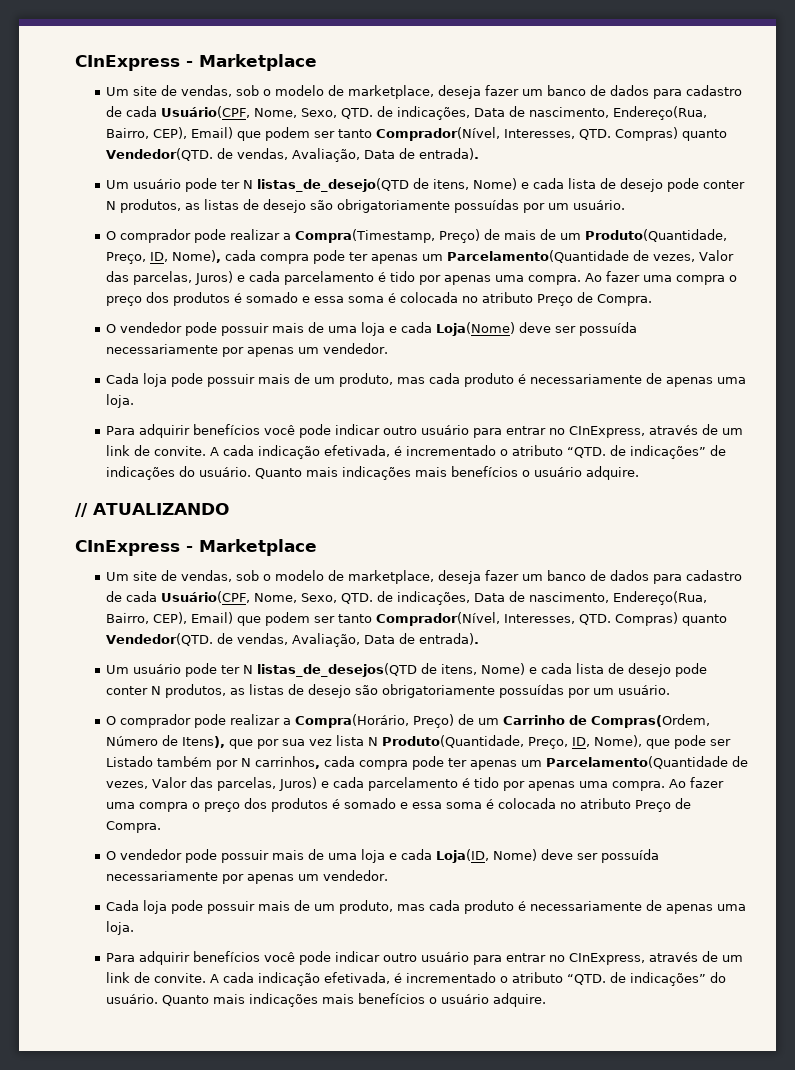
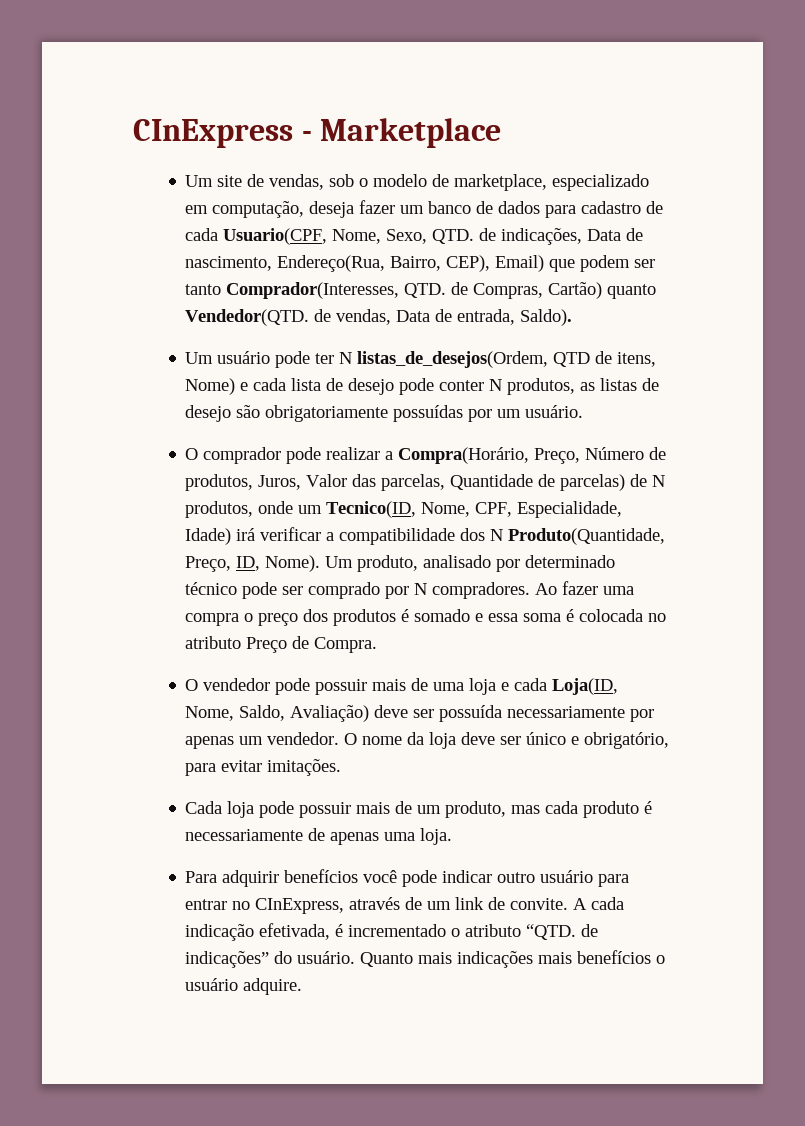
(434, 92) none -> [552,174,650,191] [185,201,305,218] especializado em computação,
[160,106,250,118] Usuário(CPF, -> [223,228,328,245] Usuario(CPF,
[375,127,727,141] [105,148,479,162] [105,178,745,192] [105,199,625,213] [105,229,727,243] [105,250,734,264] [105,271,737,285] [105,292,652,306] [105,322,637,336] [105,343,388,357] [105,373,746,387] [105,394,134,408] [105,424,743,438] [105,445,726,459] [105,466,639,480] [75,503,229,517] [75,539,317,556] [105,570,742,584] [105,591,707,605] [105,612,727,626] [105,633,479,647] [105,663,417,677] Comprador(Nível, Interesses, QTD. Compras) quanto Vendedor(QTD. de vendas, Avaliação, Data de entrada). // Um usuário pode ter N listas_de_desejo(QTD de itens, Nome) e cada lista de desejo pode conter N produtos, as listas de desejo são obrigatoriamente possuídas por um usuário. // O comprador pode realizar a Compra(Timestamp, Preço) de mais de um Produto(Quantidade, Preço, ID, Nome), cada compra pode ter apenas um Parcelamento(Quantidade de vezes, Valor das parcelas, Juros) e cada parcelamento é tido por apenas uma compra. Ao fazer uma compra o preço dos produtos é somado e essa soma é colocada no atributo Preço de Compra. // O vendedor pode possuir mais de uma loja e cada Loja(Nome) deve ser possuída necessariamente por apenas um vendedor. // Cada loja pode possuir mais de um produto, mas cada produto é necessariamente de apenas uma loja. // Para adquirir benefícios você pode indicar outro usuário para entrar no CInExpress, através de um link de convite. A cada indicação efetivada, é incrementado o atributo “QTD. de indicações” de indicações do usuário. Quanto mais indicações mais benefícios o usuário adquire. // // ATUALIZANDO // CInExpress - Marketplace // Um site de vendas, sob o modelo de marketplace, deseja fazer um banco de dados para cadastro de cada Usuário(CPF, Nome, Sexo, QTD. de indicações, Data de nascimento, Endereço(Rua, Bairro, CEP), Email) que podem ser tanto Comprador(Nível, Interesses, QTD. Compras) quanto Vendedor(QTD. de vendas, Avaliação, Data de entrada). // Um usuário pode ter N listas_de_desejos(QTD -> [226,282,657,299] [185,309,573,326] [185,351,591,368] Comprador(Interesses, QTD. de Compras, Cartão) quanto Vendedor(QTD. de vendas, Data de entrada, Saldo). // Um usuário pode ter N listas_de_desejos(Ordem, QTD
[412,714,710,728] [105,735,731,749] [105,756,748,770] [105,777,665,791] Preço) de um Carrinho de Compras(Ordem, Número de Itens), que por sua vez lista N Produto(Quantidade, Preço, ID, Nome), que pode ser Listado também por N carrinhos, cada compra pode ter apenas um Parcelamento(Quantidade de vezes, Valor das parcelas, Juros) e cada parcelamento é tido por apenas uma compra. -> [534,447,667,464] [185,474,666,491] [185,501,623,518] [185,527,666,545] [185,555,616,572] [185,582,531,599] Preço, Número de produtos, Juros, Valor das parcelas, Quantidade de parcelas) de N produtos, onde um Tecnico(ID, Nome, CPF, Especialidade, Idade) irá verificar a compatibilidade dos N Produto(Quantidade, Preço, ID, Nome). Um produto, analisado por determinado técnico pode ser comprado por N compradores.
[492,849,659,863] [105,870,388,884] Nome) deve ser possuída necessariamente por apenas um vendedor. -> [185,705,655,722] [185,732,670,749] [185,759,342,776] Nome, Saldo, Avaliação) deve ser possuída necessariamente por apenas um vendedor. O nome da loja deve ser único e obrigatório, para evitar imitações.

